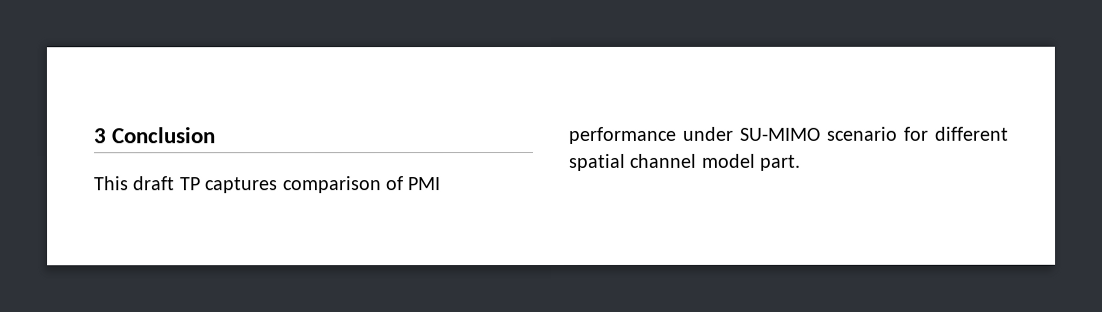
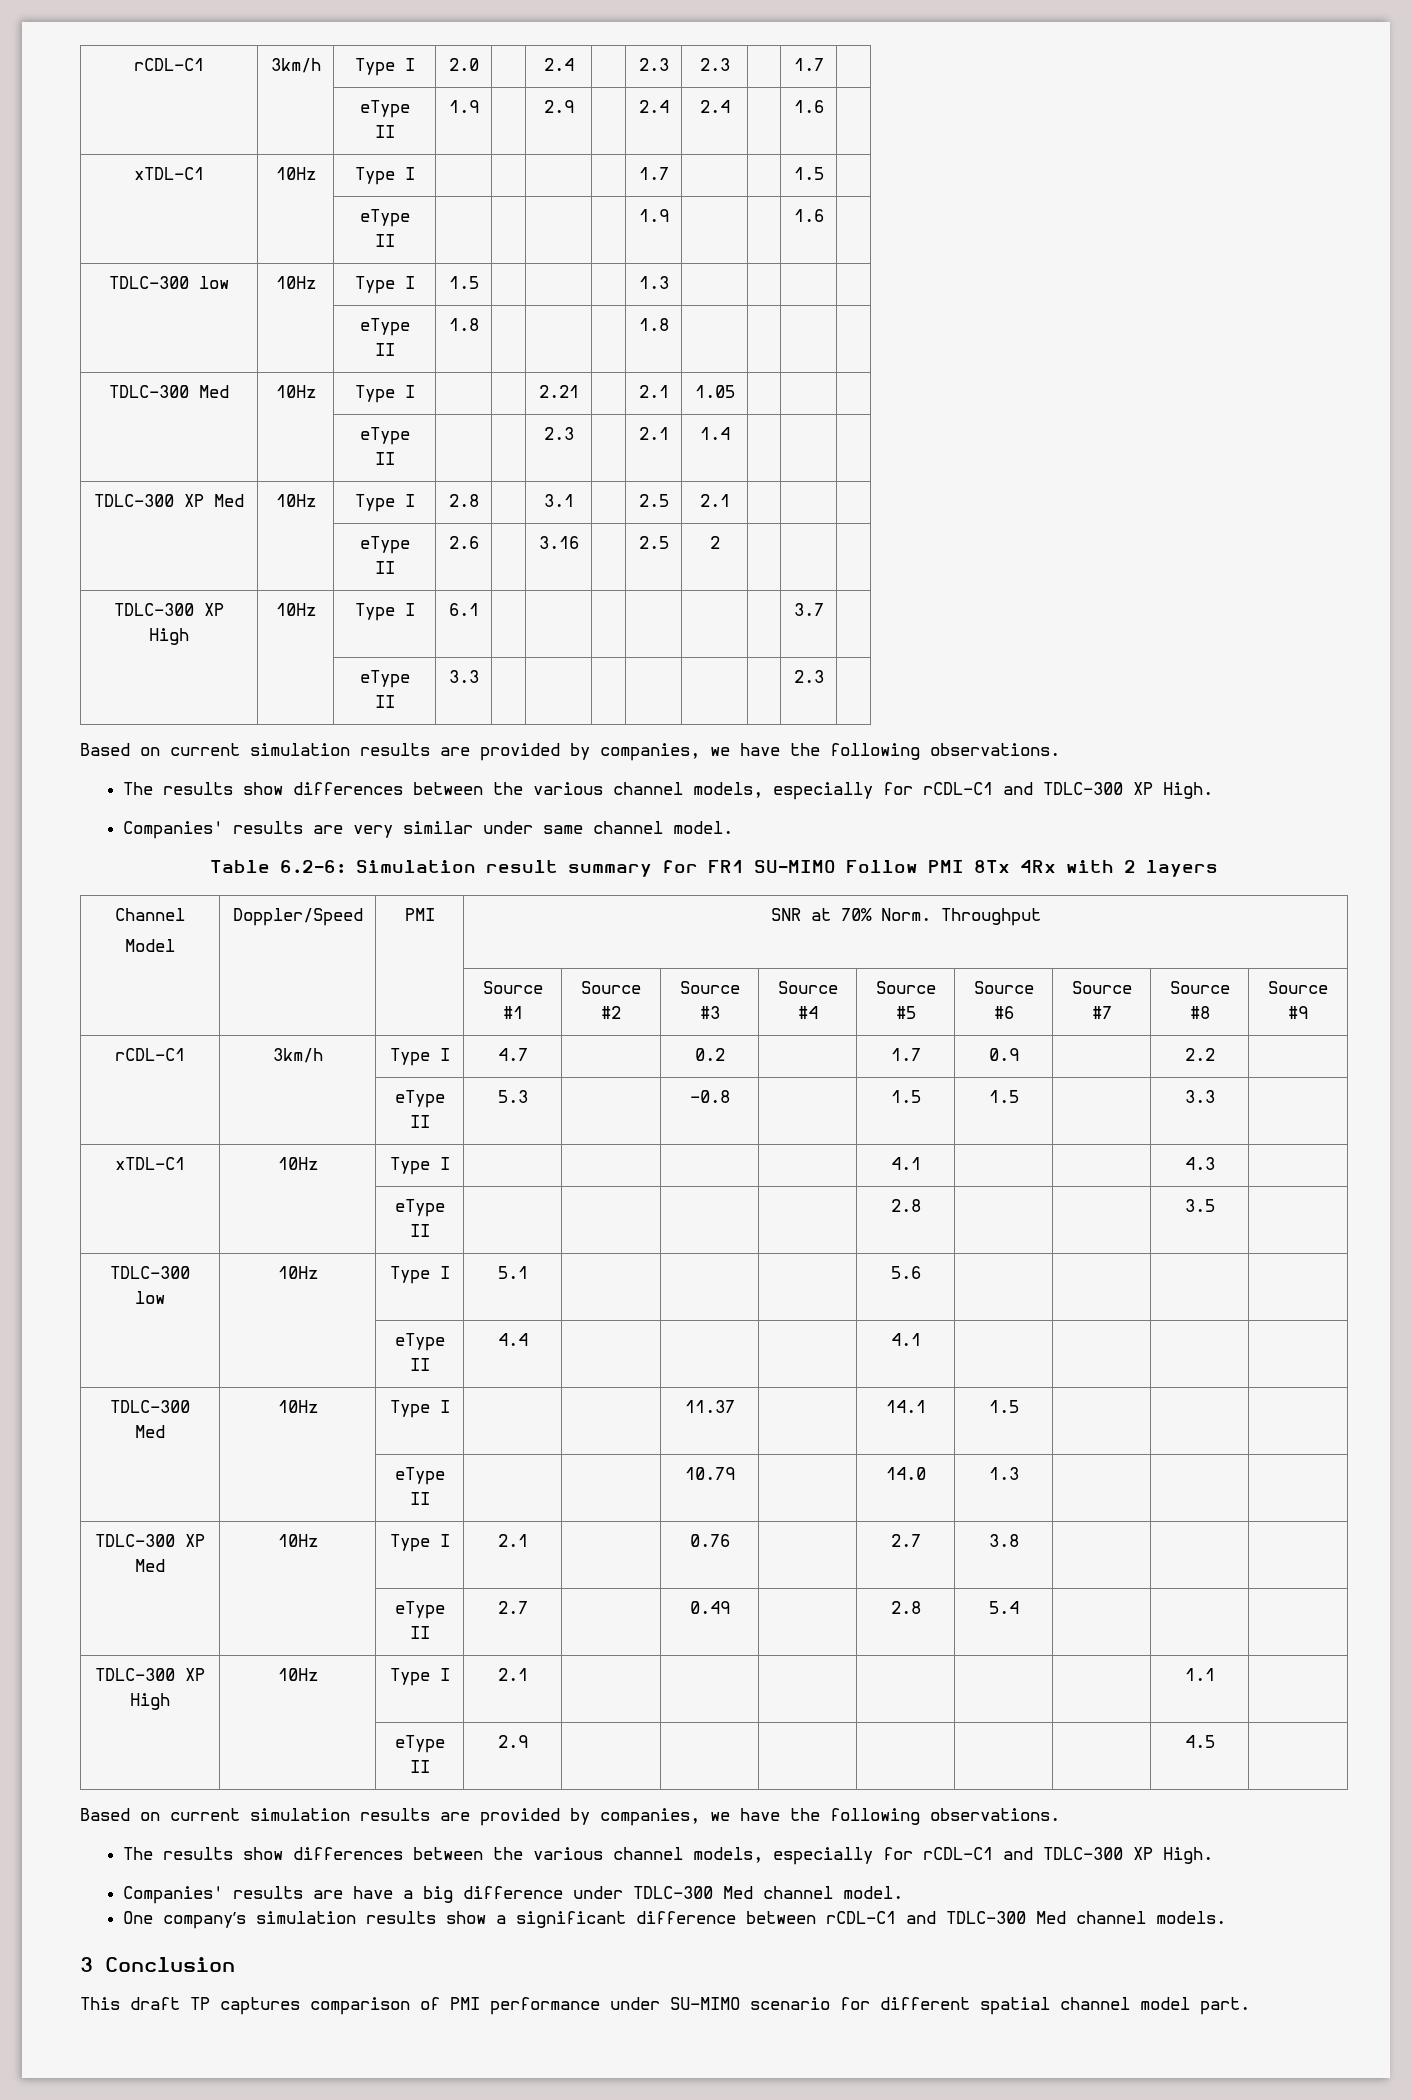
(93, 136) none -> [134,58,204,71] [270,58,321,73] [354,58,415,76] [448,58,479,71] [543,58,574,71] [638,58,669,71] [699,58,730,71] [793,58,824,71] [359,100,410,118] [374,125,395,138] [448,100,479,113] [543,100,574,113] [638,100,669,113] [699,100,730,113] [793,100,824,113] [134,167,204,180] [275,167,316,180] [354,167,415,185] [638,167,669,180] [793,167,824,180] [359,209,410,227] [374,234,395,247] [638,209,669,222] [793,209,824,222] [109,276,229,289] [275,276,316,289] [354,276,415,294] [448,276,479,289] [638,276,669,289] [359,318,410,336] [374,343,395,356] [448,318,479,331] [638,318,669,331] [109,385,229,398] [275,385,316,398] [354,385,415,403] [538,385,579,398] [638,385,669,398] [694,385,735,398] [359,427,410,445] [374,452,395,465] [543,427,574,440] [638,427,669,440] [699,427,730,440] [94,494,244,507] [275,494,316,507] [354,494,415,512] [448,494,479,507] [543,494,574,507] [638,494,669,507] [699,494,730,507] [359,536,410,554] [374,561,395,574] [448,536,479,549] [538,536,579,549] [638,536,669,549] [709,536,720,549] [114,603,224,616] [149,628,189,645] [275,603,316,616] [354,603,415,621] [448,603,479,616] [793,603,824,616] [359,670,410,688] [374,695,395,708] [448,670,479,683] [793,670,824,683] [80,743,1060,761] [123,782,1214,800] [123,821,734,839] [210,860,1218,877] [115,908,185,921] [125,939,175,952] [232,908,363,926] [404,908,435,921] [770,908,1041,926] [482,981,543,994] [502,1006,523,1019] [581,981,641,994] [601,1006,621,1019] [679,981,740,994] [699,1006,720,1019] [777,981,838,994] [797,1006,818,1019] [875,981,936,994] [895,1006,916,1019] [973,981,1034,994] [993,1006,1014,1019] [1071,981,1132,994] [1091,1006,1112,1019] [1169,981,1230,994] [1189,1006,1210,1019] [1268,981,1328,994] [1288,1006,1308,1019] [115,1048,185,1061] [272,1048,323,1063] [389,1048,450,1066] [497,1048,528,1061] [694,1048,725,1061] [890,1048,921,1061] [988,1048,1019,1061] [1184,1048,1215,1061] [394,1090,445,1108] [409,1115,430,1128] [497,1090,528,1103] [689,1090,730,1103] [890,1090,921,1103] [988,1090,1019,1103] [1184,1090,1215,1103] [115,1157,185,1170] [277,1157,318,1170] [389,1157,450,1175] [890,1157,921,1170] [1184,1157,1215,1170] [394,1199,445,1217] [409,1224,430,1237] [890,1199,921,1212] [1184,1199,1215,1212] [110,1266,190,1279] [135,1291,165,1304] [277,1266,318,1279] [389,1266,450,1284] [497,1266,528,1279] [890,1266,921,1279] [394,1333,445,1351] [409,1358,430,1371] [497,1333,528,1346] [890,1333,921,1346] [110,1400,190,1413] [135,1425,165,1438] [277,1400,318,1413] [389,1400,450,1418] [684,1400,735,1413] [885,1400,926,1413] [988,1400,1019,1413] [394,1467,445,1485] [409,1492,430,1505] [684,1467,735,1480] [885,1467,926,1480] [988,1467,1019,1480] [95,1534,205,1547] [135,1559,165,1572] [277,1534,318,1547] [389,1534,450,1552] [497,1534,528,1547] [689,1534,730,1547] [890,1534,921,1547] [988,1534,1019,1547] [394,1601,445,1619] [409,1626,430,1639] [497,1601,528,1614] [689,1601,730,1614] [890,1601,921,1614] [988,1601,1019,1614] [95,1668,205,1681] [130,1693,170,1710] [277,1668,318,1681] [389,1668,450,1686] [497,1668,528,1681] [1184,1668,1215,1681] [394,1735,445,1753] [409,1760,430,1773] [497,1735,528,1748] [1184,1735,1215,1748] [80,1808,1060,1826] [123,1847,1214,1865] [123,1886,904,1904] [123,1911,1227,1929] rCDL-C1 | 3km/h | Type I | 2.0 | | 2.4 | | 2.3 | 2.3 | | 1.7 | // | | eType II | 1.9 | | 2.9 | | 2.4 | 2.4 | | 1.6 | // xTDL-C1 | 10Hz | Type I | | | | | 1.7 | | | 1.5 | // | | eType II | | | | | 1.9 | | | 1.6 | // TDLC-300 low | 10Hz | Type I | 1.5 | | | | 1.3 | | | | // | | eType II | 1.8 | | | | 1.8 | | | | // TDLC-300 Med | 10Hz | Type I | | | 2.21 | | 2.1 | 1.05 | | | // | | eType II | | | 2.3 | | 2.1 | 1.4 | | | // TDLC-300 XP Med | 10Hz | Type I | 2.8 | | 3.1 | | 2.5 | 2.1 | | | // | | eType II | 2.6 | | 3.16 | | 2.5 | 2 | | | // TDLC-300 XP High | 10Hz | Type I | 6.1 | | | | | | | 3.7 | // | | eType II | 3.3 | | | | | | | 2.3 | // Based on current simulation results are provided by companies, we have the following observations. // The results show differences between the various channel models, especially for rCDL-C1 and TDLC-300 XP High. // Companies' results are very similar under same channel model. // Table 6.2-6: Simulation result summary for FR1 SU-MIMO Follow PMI 8Tx 4Rx with 2 layers // Channel // Model | Doppler/Speed | PMI | SNR at 70% Norm. Throughput // | | | Source #1 | Source #2 | Source #3 | Source #4 | Source #5 | Source #6 | Source #7 | Source #8 | Source #9 // rCDL-C1 | 3km/h | Type I | 4.7 | | 0.2 | | 1.7 | 0.9 | | 2.2 | // | | eType II | 5.3 | | -0.8 | | 1.5 | 1.5 | | 3.3 | // xTDL-C1 | 10Hz | Type I | | | | | 4.1 | | | 4.3 | // | | eType II | | | | | 2.8 | | | 3.5 | // TDLC-300 low | 10Hz | Type I | 5.1 | | | | 5.6 | | | | // | | eType II | 4.4 | | | | 4.1 | | | | // TDLC-300 Med | 10Hz | Type I | | | 11.37 | | 14.1 | 1.5 | | | // | | eType II | | | 10.79 | | 14.0 | 1.3 | | | // TDLC-300 XP Med | 10Hz | Type I | 2.1 | | 0.76 | | 2.7 | 3.8 | | | // | | eType II | 2.7 | | 0.49 | | 2.8 | 5.4 | | | // TDLC-300 XP High | 10Hz | Type I | 2.1 | | | | | | | 1.1 | // | | eType II | 2.9 | | | | | | | 4.5 | // Based on current simulation results are provided by companies, we have the following observations. // The results show differences between the various channel models, especially for rCDL-C1 and TDLC-300 XP High. // Companies' results are have a big difference under TDLC-300 Med channel model. // One company’s simulation results show a significant difference between rCDL-C1 and TDLC-300 Med channel models. //

